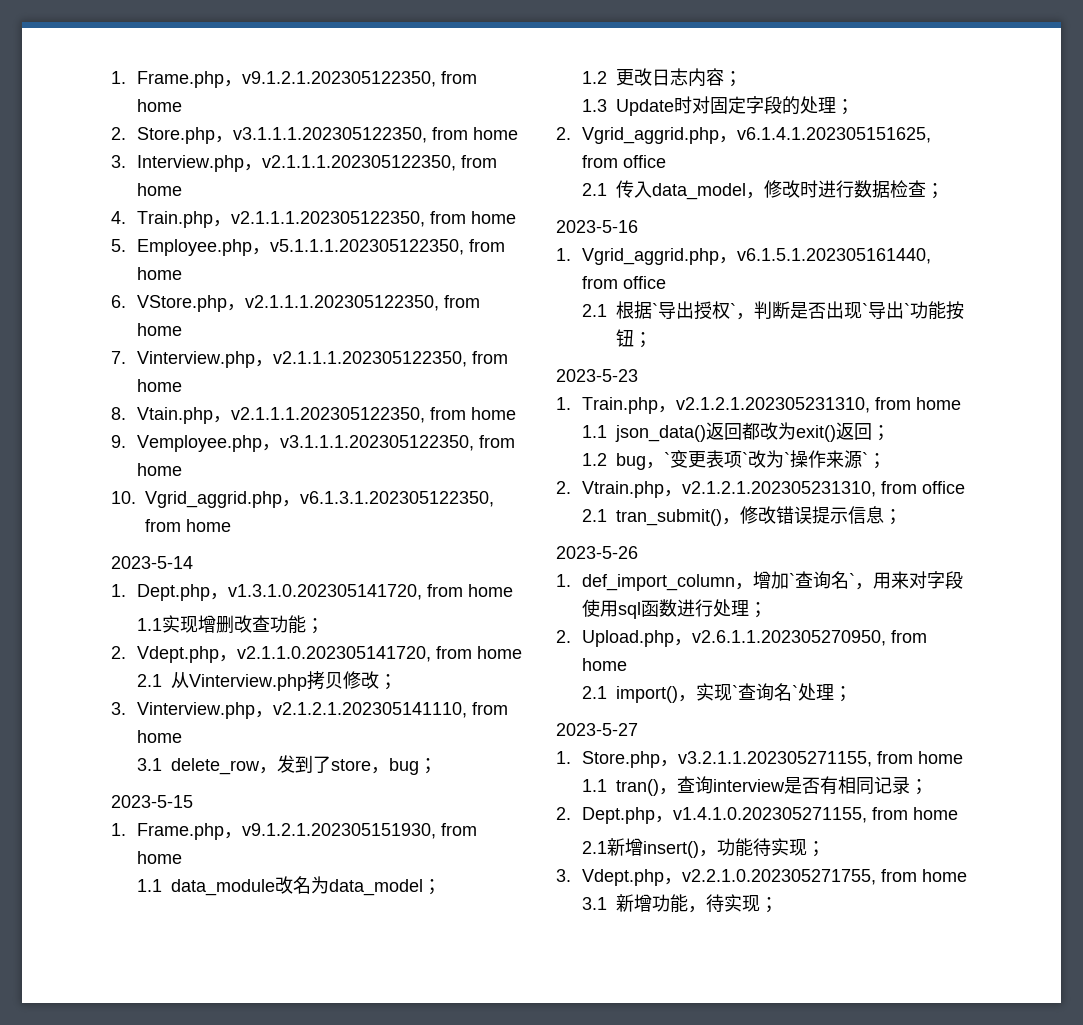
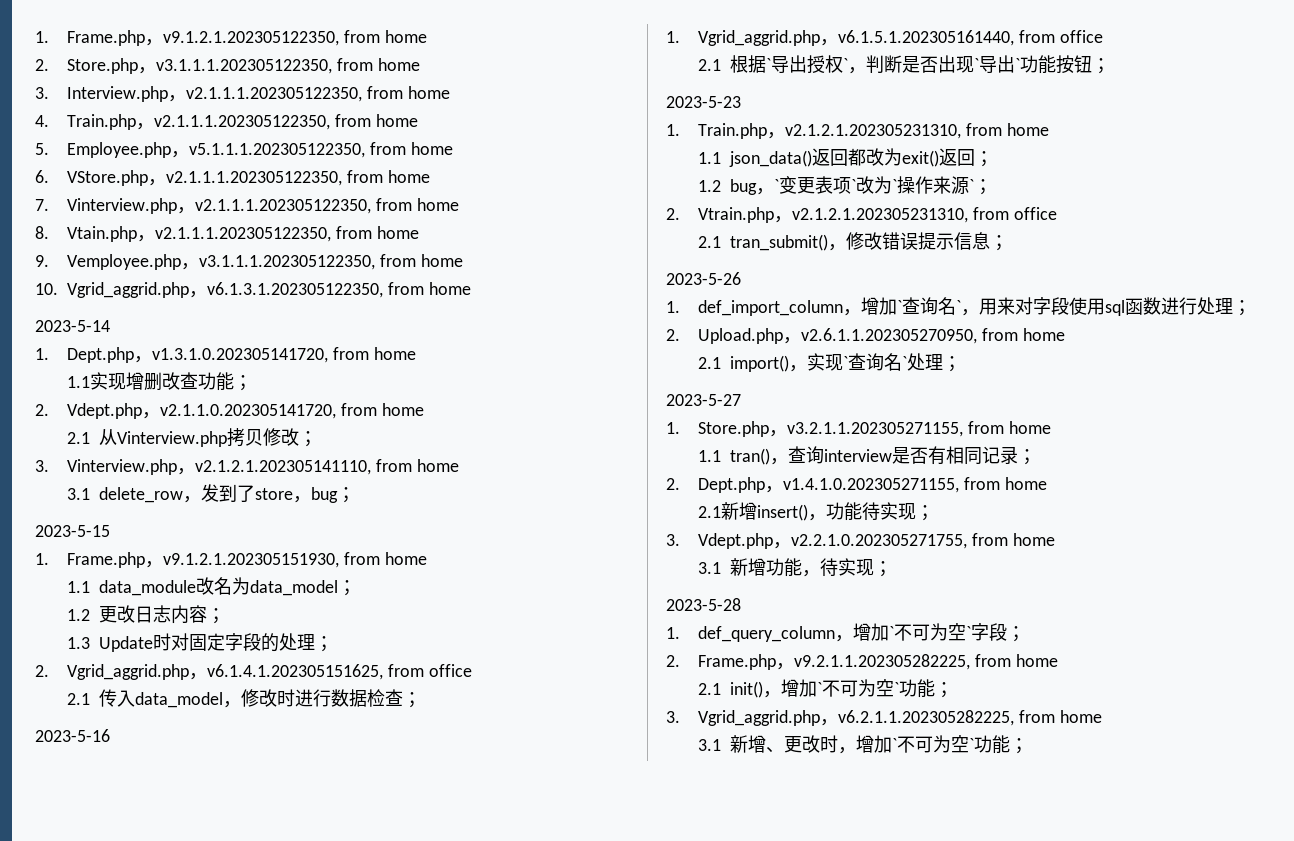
(779, 905) none -> [666,598,741,611] [666,623,1025,642] [666,654,1058,670] [697,679,953,698] [666,710,1102,726] [697,735,1028,754] // 2023-5-28 // 1. def_query_column，增加`不可为空`字段； // 2. Frame.php，v9.2.1.1.202305282225, from home // 2.1 init()，增加`不可为空`功能； // 3. Vgrid_aggrid.php，v6.2.1.1.202305282225, from home // 3.1新增、更改时，增加`不可为空`功能；

